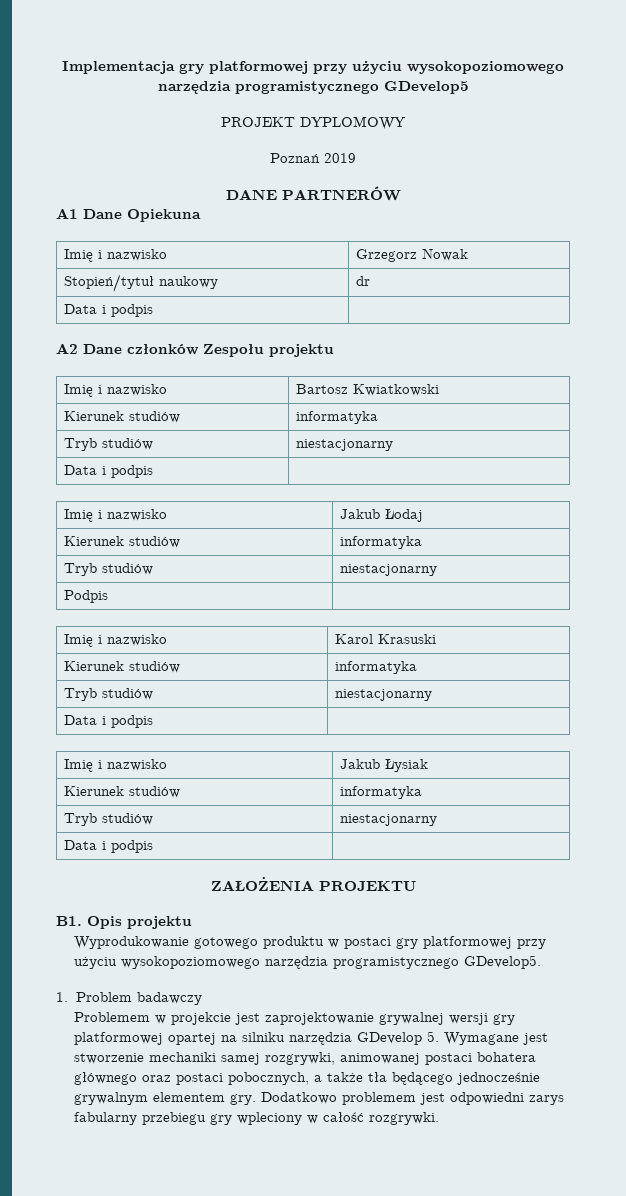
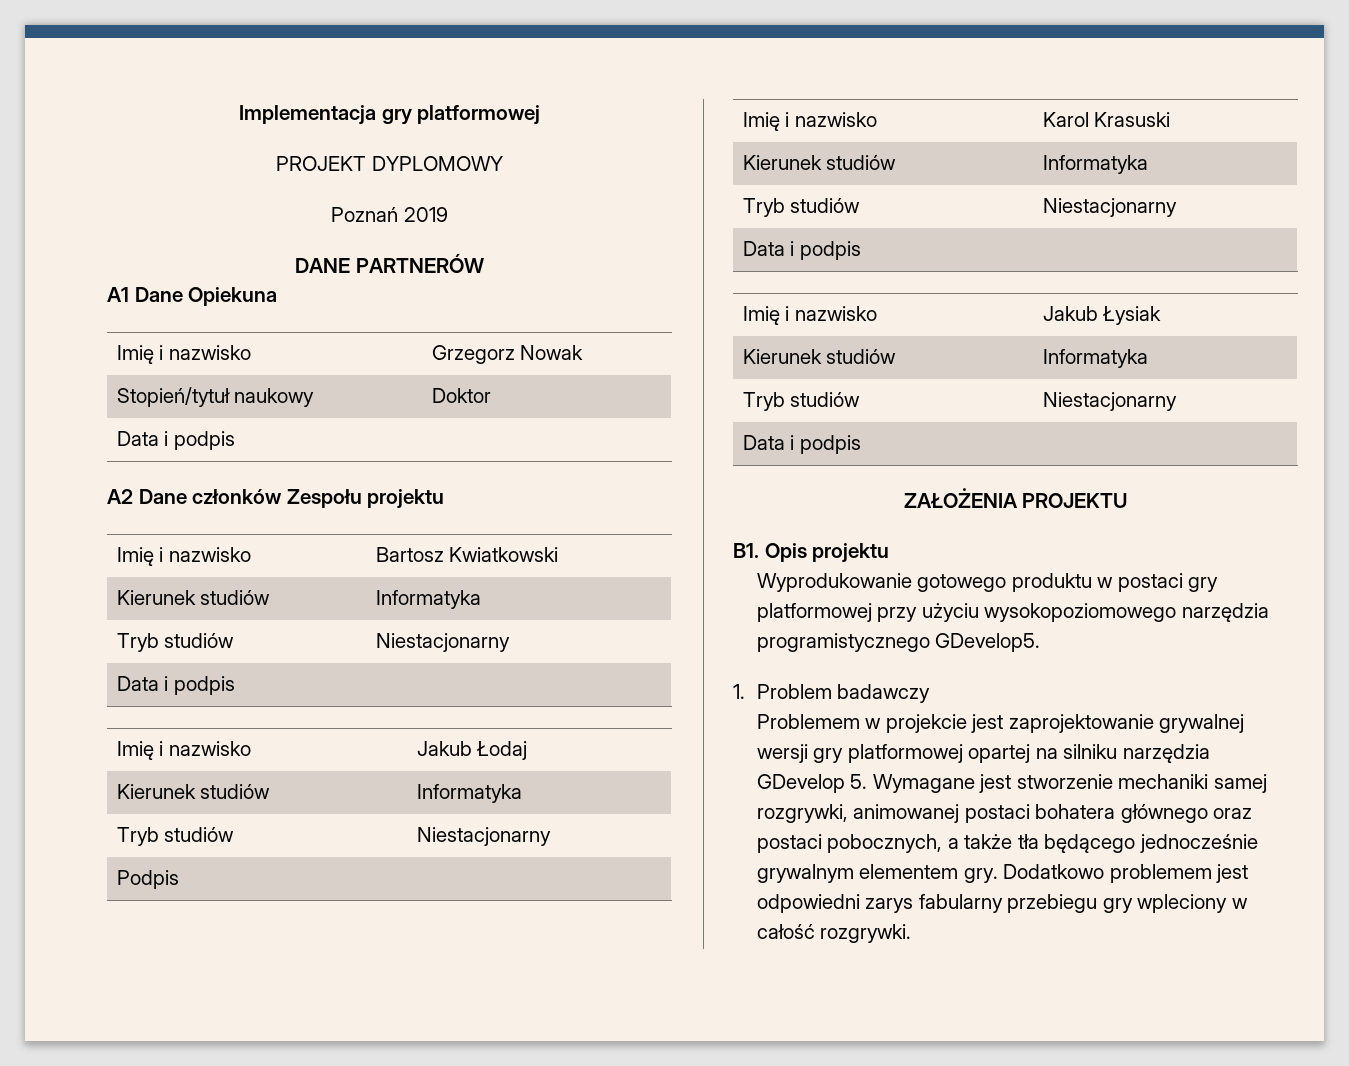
[313,61,564,74] [157,81,469,94] przy użyciu wysokopoziomowego narzędzia programistycznego GDevelop5 -> (541, 115) none
[355,276,370,286] dr -> [431,388,491,403] Doktor
[295,411,378,424] [63,438,153,451] [295,439,393,451] informatyka // Tryb studiów | niestacjonarny -> [375,590,481,609] [116,633,235,652] [375,633,510,652] Informatyka // Tryb studiów | Niestacjonarny
[339,536,422,549] [63,563,153,576] [339,564,437,576] informatyka // Tryb studiów | niestacjonarny -> [416,784,522,803] [116,827,235,846] [416,827,551,846] Informatyka // Tryb studiów | Niestacjonarny
[334,661,417,674] [63,688,153,701] [334,689,432,701] informatyka // Tryb studiów | niestacjonarny -> [1042,155,1148,174] [742,198,861,217] [1042,198,1177,217] Informatyka // Tryb studiów | Niestacjonarny
[339,786,422,799] [63,813,153,826] [339,814,437,826] informatyka // Tryb studiów | niestacjonarny -> [1042,349,1148,368] [742,392,861,411] [1042,392,1177,411] Informatyka // Tryb studiów | Niestacjonarny

